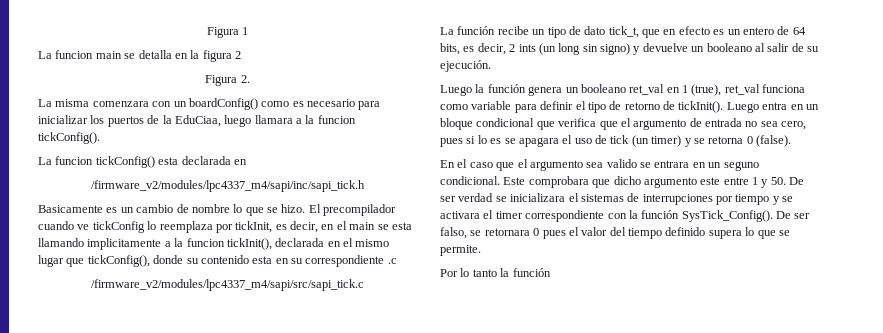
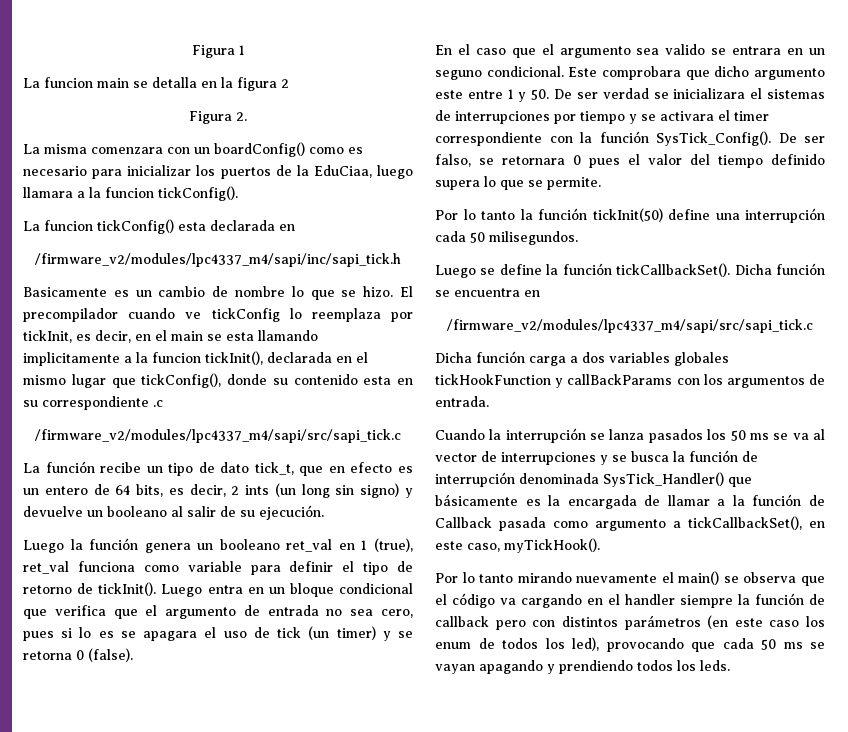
(551, 272) none -> [592,208,825,223] [435,231,578,245] [435,263,825,278] [435,288,540,297] [447,319,813,333] [435,351,729,366] [435,374,825,388] [435,396,489,407] [435,428,826,443] [435,450,758,465] [435,472,752,487] [435,494,825,509] [435,516,825,531] [435,538,600,553] [435,571,825,586] [435,593,825,608] [435,615,825,630] [435,637,825,652] [435,660,730,674] tickInit(50) define una interrupción cada 50 milisegundos. // Luego se define la función tickCallbackSet(). Dicha función se encuentra en // /firmware_v2/modules/lpc4337_m4/sapi/src/sapi_tick.c // Dicha función carga a dos variables globales tickHookFunction y callBackParams con los argumentos de entrada. // Cuando la interrupción se lanza pasados los 50 ms se va al vector de interrupciones y se busca la función de interrupción denominada SysTick_Handler() que básicamente es la encargada de llamar a la función de Callback pasada como argumento a tickCallbackSet(), en este caso, myTickHook(). // Por lo tanto mirando nuevamente el main() se observa que el código va cargando en el handler siempre la función de callback pero con distintos parámetros (en este caso los enum de todos los led), provocando que cada 50 ms se vayan apagando y prendiendo todos los leds.

